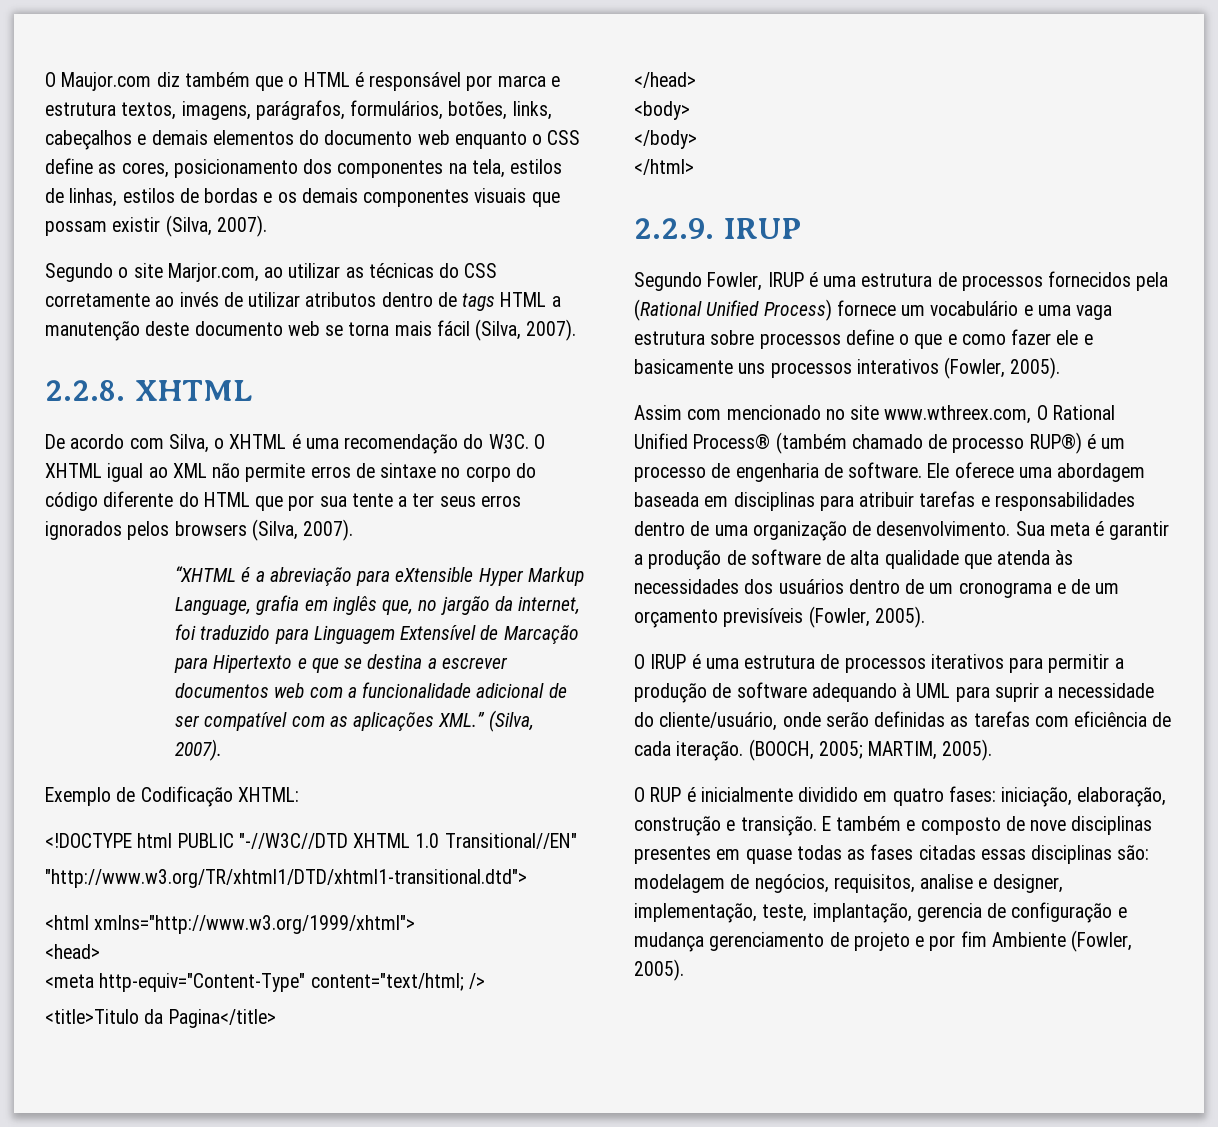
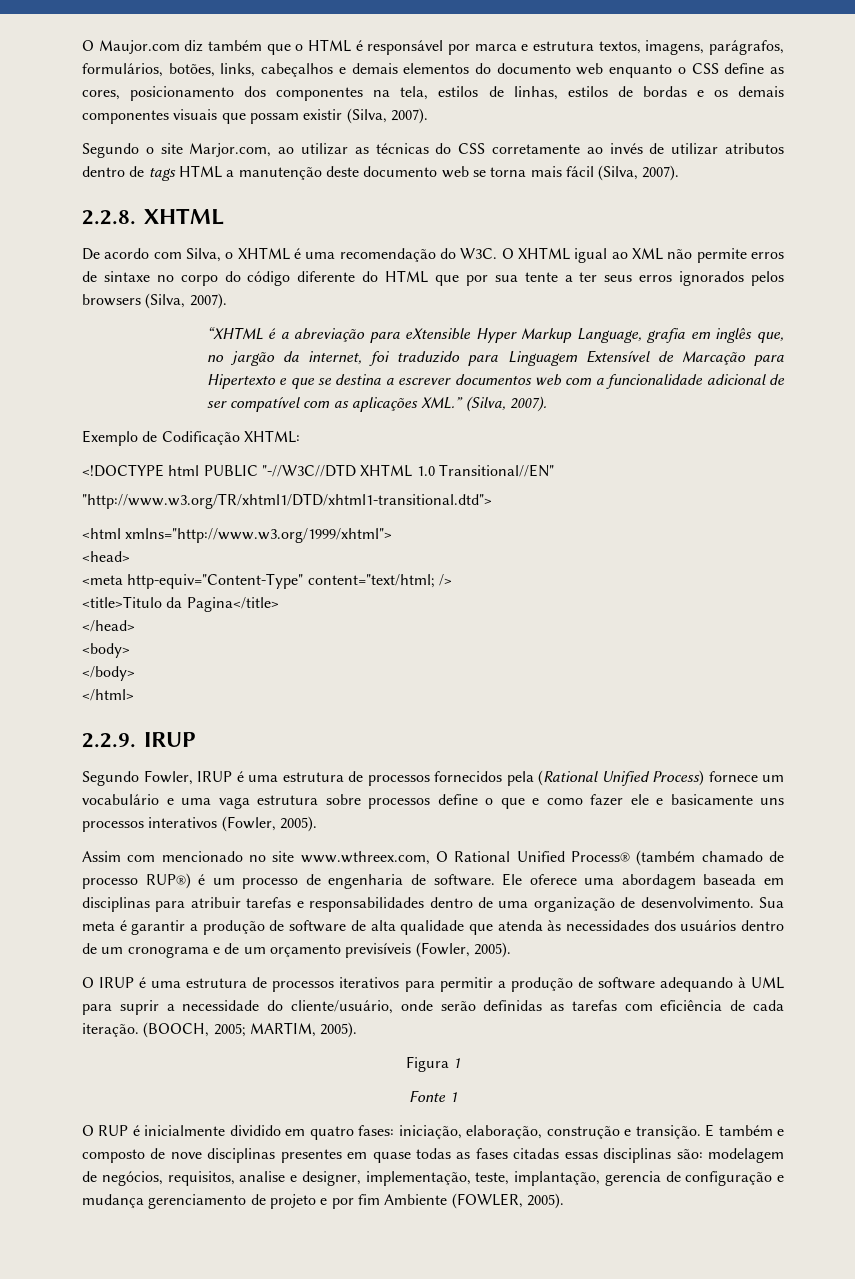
(993, 750) none -> [405,1056,461,1072] [409,1090,457,1102] // Figura 1 // Fonte 1
[1071,930,1133,952] (Fowler, -> [451,1193,523,1209] (FOWLER,

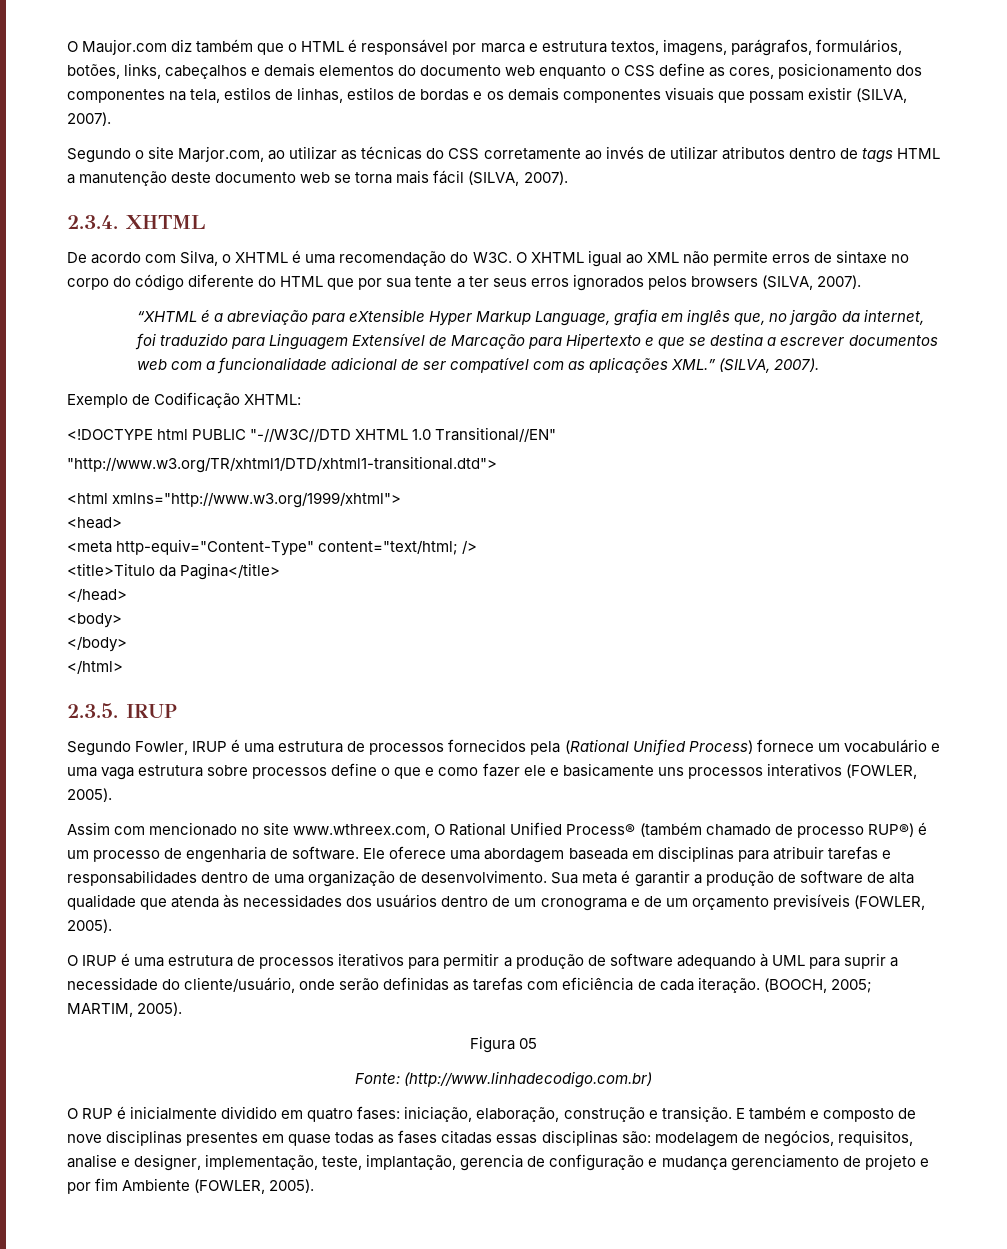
[346,108,387,124] (Silva, -> [855,88,907,103] (SILVA,
[598,165,680,181] [82,210,136,225] (Silva, 2007). // 2.2.8. -> [468,171,568,186] [67,215,118,229] (SILVA, 2007). // 2.3.4.
[145,293,186,309] (Silva, -> [761,275,813,290] (SILVA,
[465,396,506,412] (Silva, -> [719,358,771,373] (SILVA,
[82,733,136,748] 2.2.9. -> [67,703,118,718] 2.3.5.
[221,816,276,832] (Fowler, -> [845,764,917,779] (FOWLER,
[415,942,470,958] (Fowler, -> [853,895,925,910] (FOWLER,
[453,1058,461,1068] [409,1090,457,1102] 1 // Fonte 1 -> [519,1038,538,1049] [354,1071,653,1088] 05 // Fonte: (http://www.linhadecodigo.com.br)

